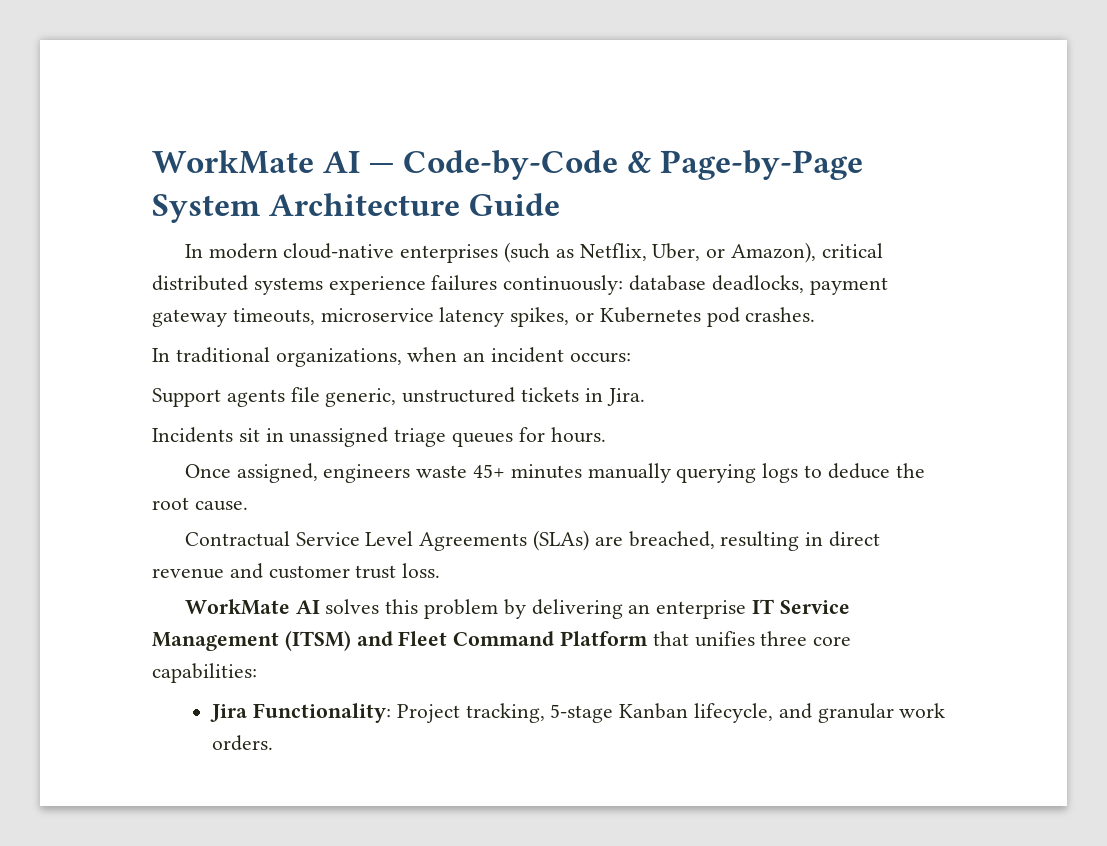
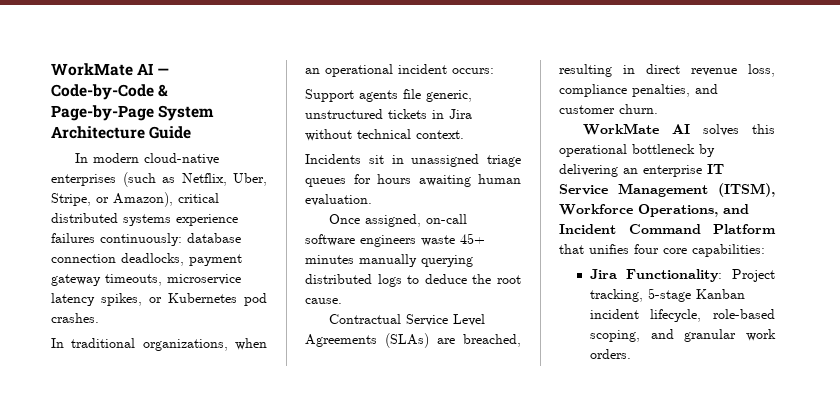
(701, 252) none -> [51,193,91,206] Stripe,
(707, 283) none -> [51,254,116,263] connection
(486, 357) none -> [325,64,393,77] operational
[606,388,645,406] Jira. -> [449,109,472,119] [305,129,464,141] Jira without technical context.
[550,427,606,443] hours. -> [377,174,521,187] [305,194,372,206] hours awaiting human evaluation.
(318, 473) none -> [426,214,468,224] [305,234,355,246] on-call software
(757, 473) none -> [305,274,372,284] distributed
[229,563,441,579] and customer trust loss. -> [748,64,775,77] [559,84,718,97] [559,104,658,114] loss, compliance penalties, and customer churn.
[424,599,499,619] problem -> [559,144,695,157] operational bottleneck
[284,630,448,651] (ITSM) and Fleet -> [718,183,775,197] [559,204,749,217] [559,224,616,234] (ITSM), Workforce Operations, and Incident
[760,631,808,646] three -> [634,244,659,254] four
[693,703,773,723] lifecycle, -> [589,309,775,322] [589,330,640,342] incident lifecycle, role-based scoping,

